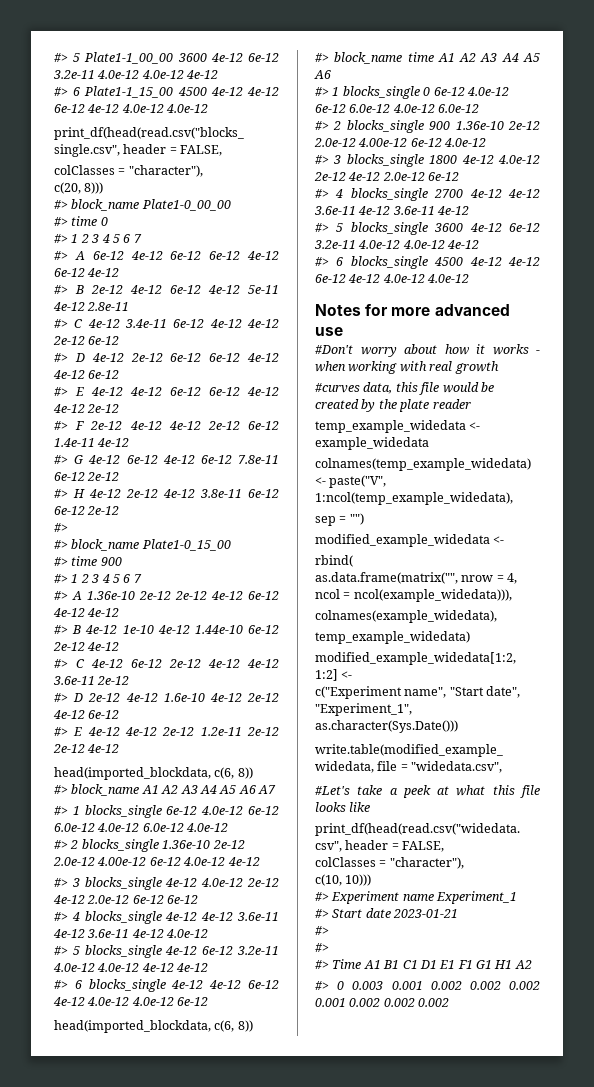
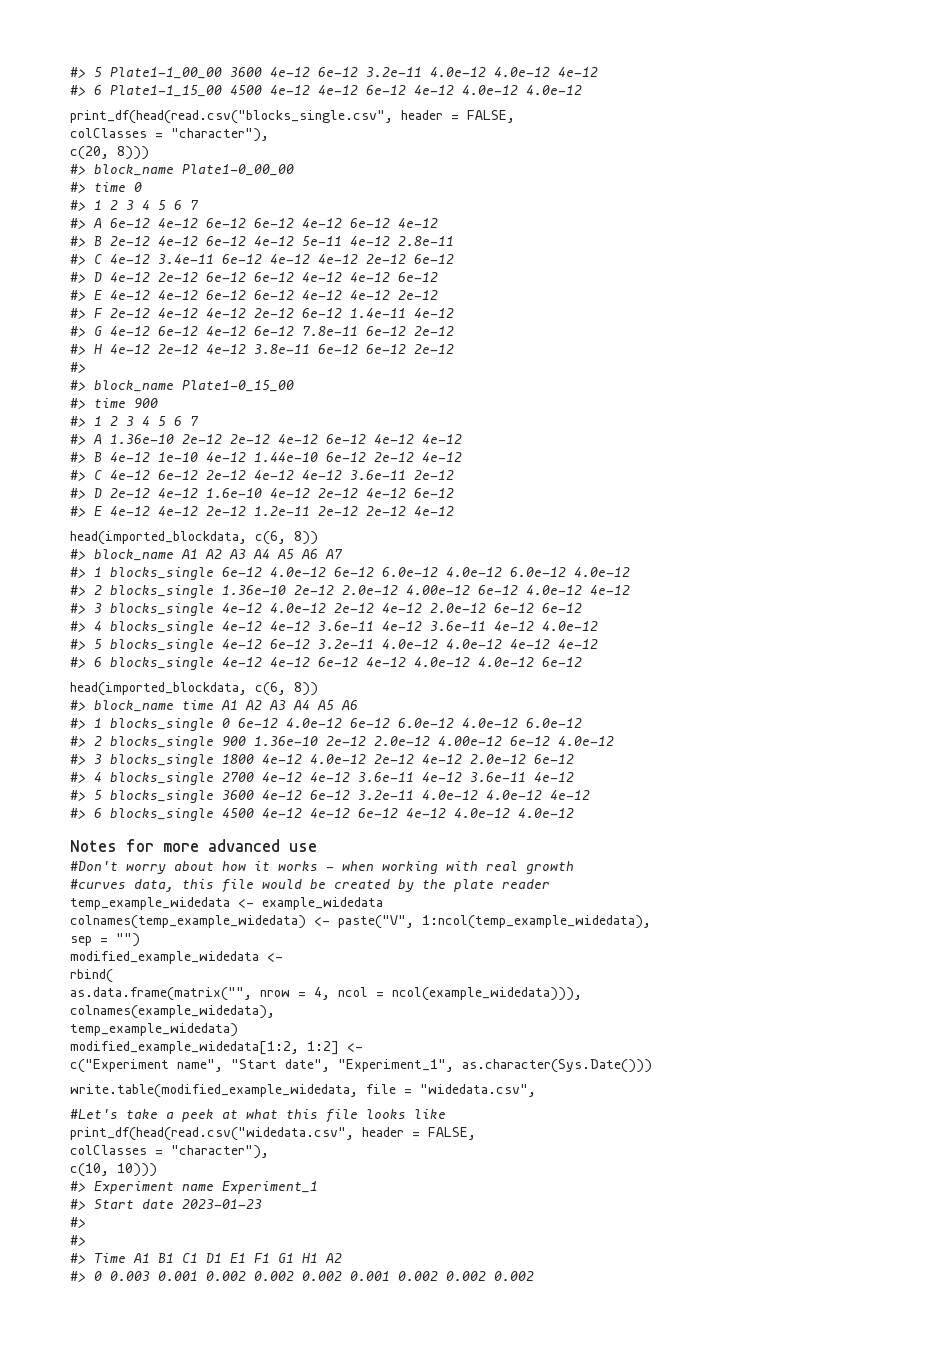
[393,909,459,918] 2023-01-21 -> [182,1199,262,1209] 2023-01-23

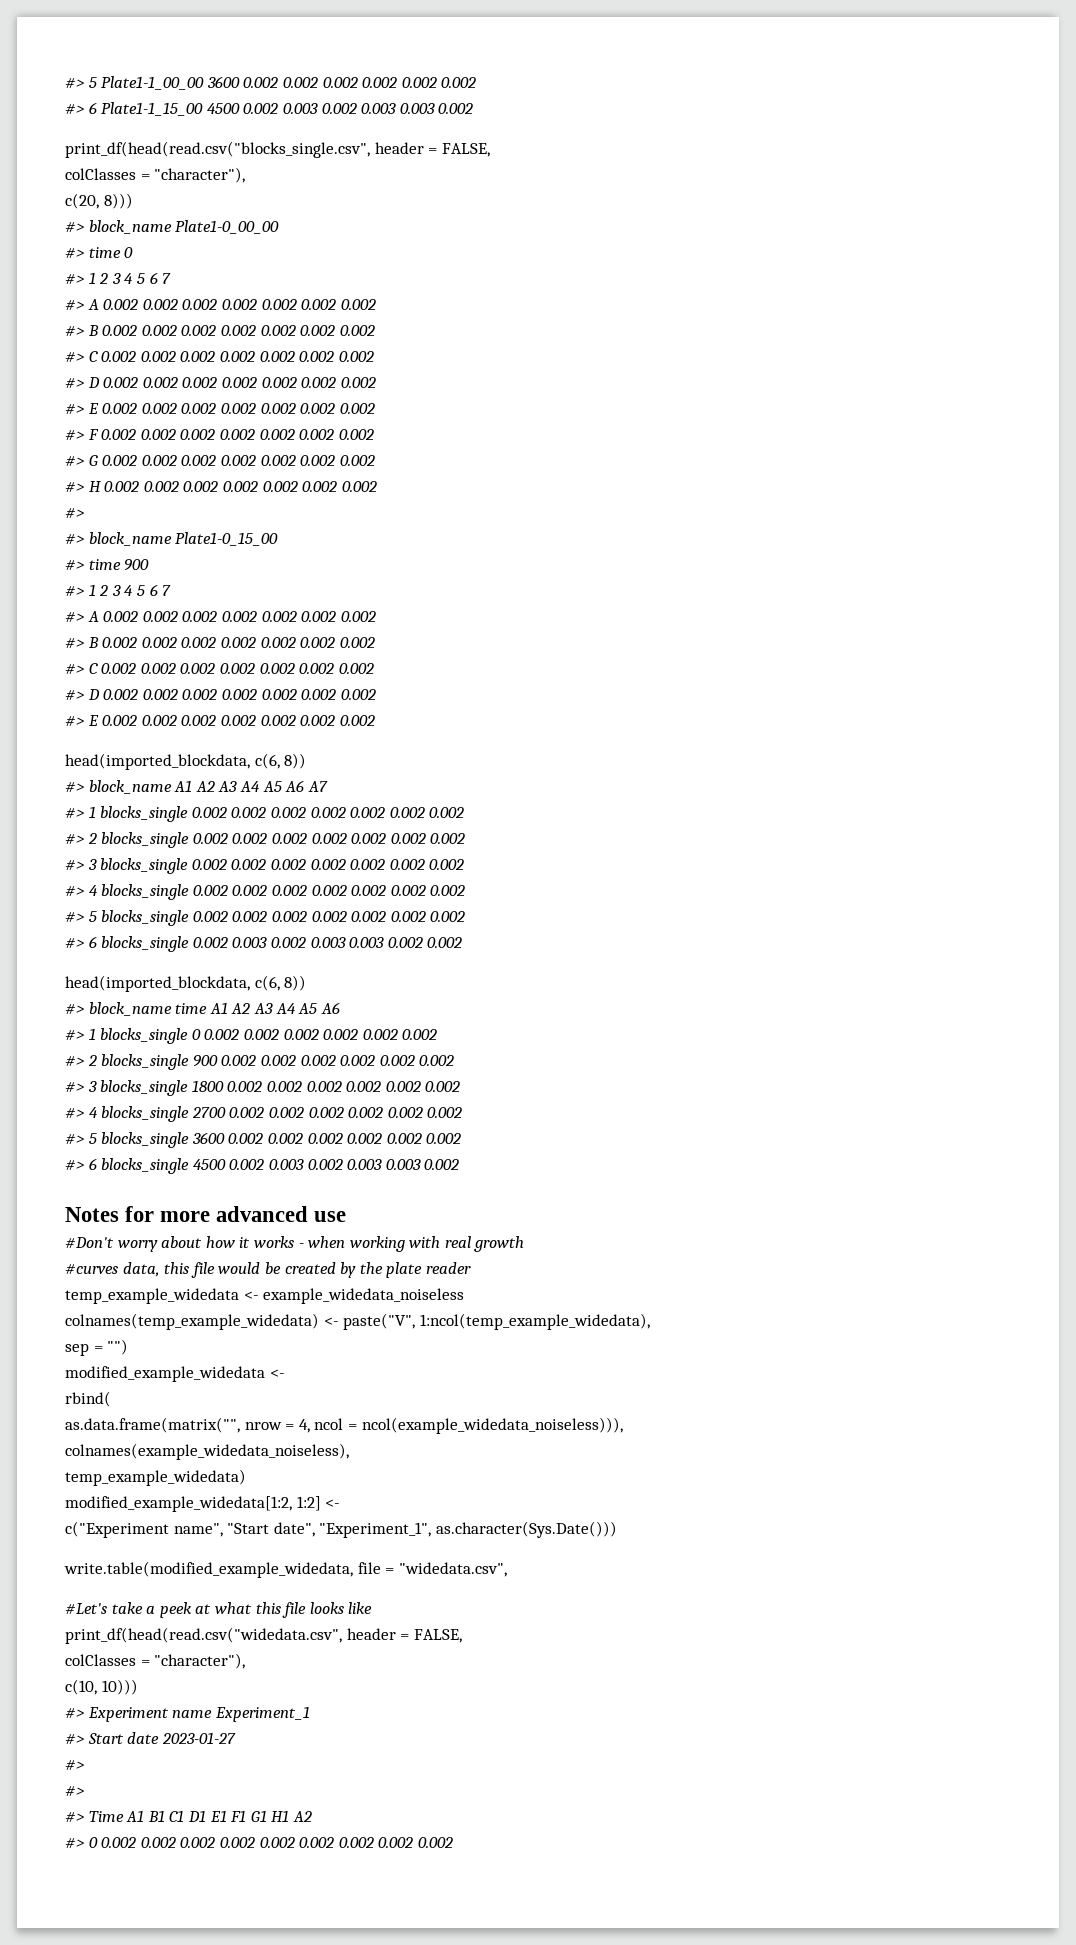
[270,67,598,77] [70,85,582,97] 4e-12 6e-12 3.2e-11 4.0e-12 4.0e-12 4e-12 // #> 6 Plate1-1_15_00 4500 4e-12 4e-12 6e-12 4e-12 4.0e-12 4.0e-12 -> [243,77,477,88] [65,102,474,116] 0.002 0.002 0.002 0.002 0.002 0.002 // #> 6 Plate1-1_15_00 4500 0.002 0.003 0.002 0.003 0.003 0.002
[110,218,438,228] [70,236,454,247] [70,254,454,265] [70,272,438,283] [70,290,438,301] [70,308,454,319] [70,326,454,337] [70,344,454,355] 6e-12 4e-12 6e-12 6e-12 4e-12 6e-12 4e-12 // #> B 2e-12 4e-12 6e-12 4e-12 5e-11 4e-12 2.8e-11 // #> C 4e-12 3.4e-11 6e-12 4e-12 4e-12 2e-12 6e-12 // #> D 4e-12 2e-12 6e-12 6e-12 4e-12 4e-12 6e-12 // #> E 4e-12 4e-12 6e-12 6e-12 4e-12 4e-12 2e-12 // #> F 2e-12 4e-12 4e-12 2e-12 6e-12 1.4e-11 4e-12 // #> G 4e-12 6e-12 4e-12 6e-12 7.8e-11 6e-12 2e-12 // #> H 4e-12 2e-12 4e-12 3.8e-11 6e-12 6e-12 2e-12 -> [103,299,376,310] [65,325,375,336] [65,351,374,362] [65,377,376,388] [65,403,375,414] [65,429,374,440] [65,455,375,466] [65,481,377,492] 0.002 0.002 0.002 0.002 0.002 0.002 0.002 // #> B 0.002 0.002 0.002 0.002 0.002 0.002 0.002 // #> C 0.002 0.002 0.002 0.002 0.002 0.002 0.002 // #> D 0.002 0.002 0.002 0.002 0.002 0.002 0.002 // #> E 0.002 0.002 0.002 0.002 0.002 0.002 0.002 // #> F 0.002 0.002 0.002 0.002 0.002 0.002 0.002 // #> G 0.002 0.002 0.002 0.002 0.002 0.002 0.002 // #> H 0.002 0.002 0.002 0.002 0.002 0.002 0.002
[110,434,462,444] [70,452,462,463] [70,470,454,481] [70,488,454,499] [70,506,454,517] 1.36e-10 2e-12 2e-12 4e-12 6e-12 4e-12 4e-12 // #> B 4e-12 1e-10 4e-12 1.44e-10 6e-12 2e-12 4e-12 // #> C 4e-12 6e-12 2e-12 4e-12 4e-12 3.6e-11 2e-12 // #> D 2e-12 4e-12 1.6e-10 4e-12 2e-12 4e-12 6e-12 // #> E 4e-12 4e-12 2e-12 1.2e-11 2e-12 2e-12 4e-12 -> [103,611,376,622] [65,637,375,648] [65,663,374,674] [65,689,376,700] [65,715,375,726] 0.002 0.002 0.002 0.002 0.002 0.002 0.002 // #> B 0.002 0.002 0.002 0.002 0.002 0.002 0.002 // #> C 0.002 0.002 0.002 0.002 0.002 0.002 0.002 // #> D 0.002 0.002 0.002 0.002 0.002 0.002 0.002 // #> E 0.002 0.002 0.002 0.002 0.002 0.002 0.002
[222,567,630,577] [70,585,630,598] [70,603,582,616] [70,621,598,634] [70,639,598,652] [70,657,582,670] 6e-12 4.0e-12 6e-12 6.0e-12 4.0e-12 6.0e-12 4.0e-12 // #> 2 blocks_single 1.36e-10 2e-12 2.0e-12 4.00e-12 6e-12 4.0e-12 4e-12 // #> 3 blocks_single 4e-12 4.0e-12 2e-12 4e-12 2.0e-12 6e-12 6e-12 // #> 4 blocks_single 4e-12 4e-12 3.6e-11 4e-12 3.6e-11 4e-12 4.0e-12 // #> 5 blocks_single 4e-12 6e-12 3.2e-11 4.0e-12 4.0e-12 4e-12 4e-12 // #> 6 blocks_single 4e-12 4e-12 6e-12 4e-12 4.0e-12 4.0e-12 6e-12 -> [191,807,465,818] [65,832,466,848] [65,858,465,874] [65,884,466,900] [65,910,466,926] [65,936,463,952] 0.002 0.002 0.002 0.002 0.002 0.002 0.002 // #> 2 blocks_single 0.002 0.002 0.002 0.002 0.002 0.002 0.002 // #> 3 blocks_single 0.002 0.002 0.002 0.002 0.002 0.002 0.002 // #> 4 blocks_single 0.002 0.002 0.002 0.002 0.002 0.002 0.002 // #> 5 blocks_single 0.002 0.002 0.002 0.002 0.002 0.002 0.002 // #> 6 blocks_single 0.002 0.003 0.002 0.003 0.003 0.002 0.002
[238,718,582,728] [70,736,614,749] [70,754,574,767] [70,772,574,785] [70,790,590,803] [70,808,574,821] 6e-12 4.0e-12 6e-12 6.0e-12 4.0e-12 6.0e-12 // #> 2 blocks_single 900 1.36e-10 2e-12 2.0e-12 4.00e-12 6e-12 4.0e-12 // #> 3 blocks_single 1800 4e-12 4.0e-12 2e-12 4e-12 2.0e-12 6e-12 // #> 4 blocks_single 2700 4e-12 4e-12 3.6e-11 4e-12 3.6e-11 4e-12 // #> 5 blocks_single 3600 4e-12 6e-12 3.2e-11 4.0e-12 4.0e-12 4e-12 // #> 6 blocks_single 4500 4e-12 4e-12 6e-12 4e-12 4.0e-12 4.0e-12 -> [204,1029,438,1040] [65,1054,455,1070] [65,1080,461,1096] [65,1106,463,1122] [65,1132,462,1148] [65,1158,460,1174] 0.002 0.002 0.002 0.002 0.002 0.002 // #> 2 blocks_single 900 0.002 0.002 0.002 0.002 0.002 0.002 // #> 3 blocks_single 1800 0.002 0.002 0.002 0.002 0.002 0.002 // #> 4 blocks_single 2700 0.002 0.002 0.002 0.002 0.002 0.002 // #> 5 blocks_single 3600 0.002 0.002 0.002 0.002 0.002 0.002 // #> 6 blocks_single 4500 0.002 0.003 0.002 0.003 0.003 0.002
[262,897,383,910] example_widedata -> [263,1288,465,1304] example_widedata_noiseless
[392,987,582,1001] [70,1005,275,1019] ncol(example_widedata))), // colnames(example_widedata), -> [361,1417,623,1434] [65,1443,349,1460] ncol(example_widedata_noiseless))), // colnames(example_widedata_noiseless),
[182,1199,262,1209] 2023-01-23 -> [161,1732,236,1744] 2023-01-27
[110,1271,534,1281] 0.003 0.001 0.002 0.002 0.002 0.001 0.002 0.002 0.002 -> [101,1837,453,1848] 0.002 0.002 0.002 0.002 0.002 0.002 0.002 0.002 0.002

